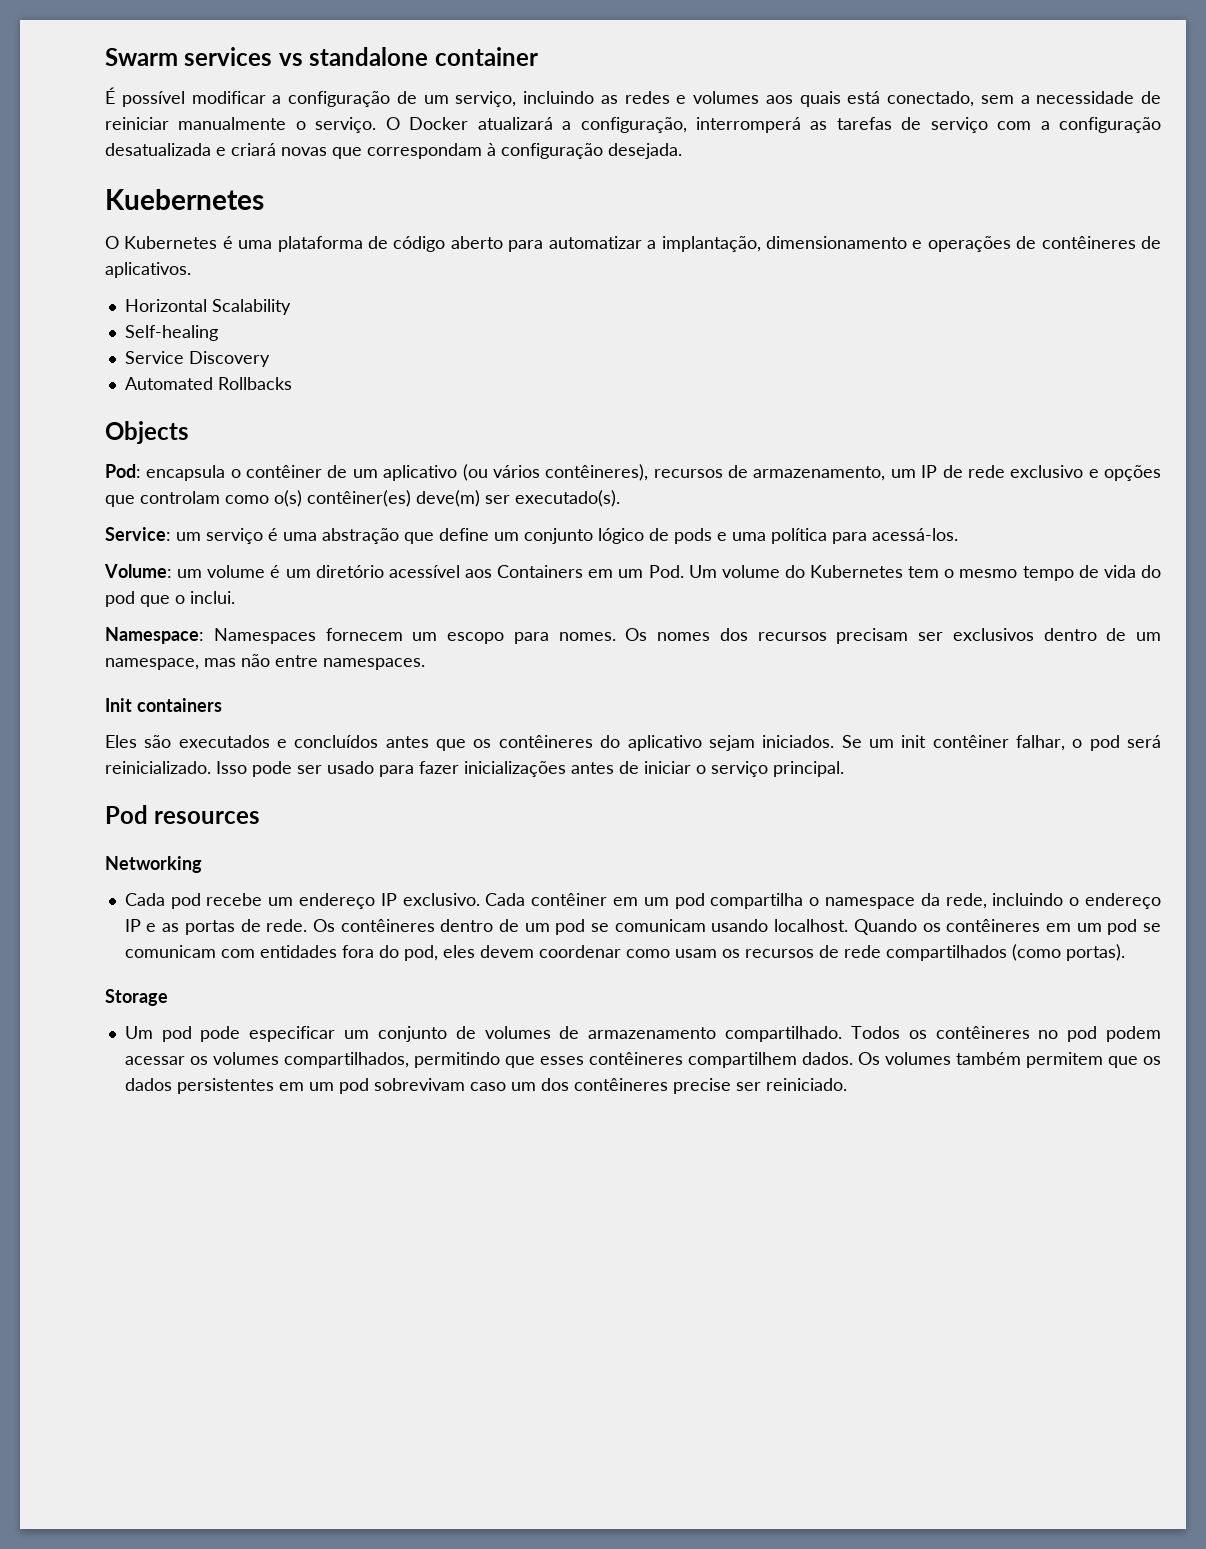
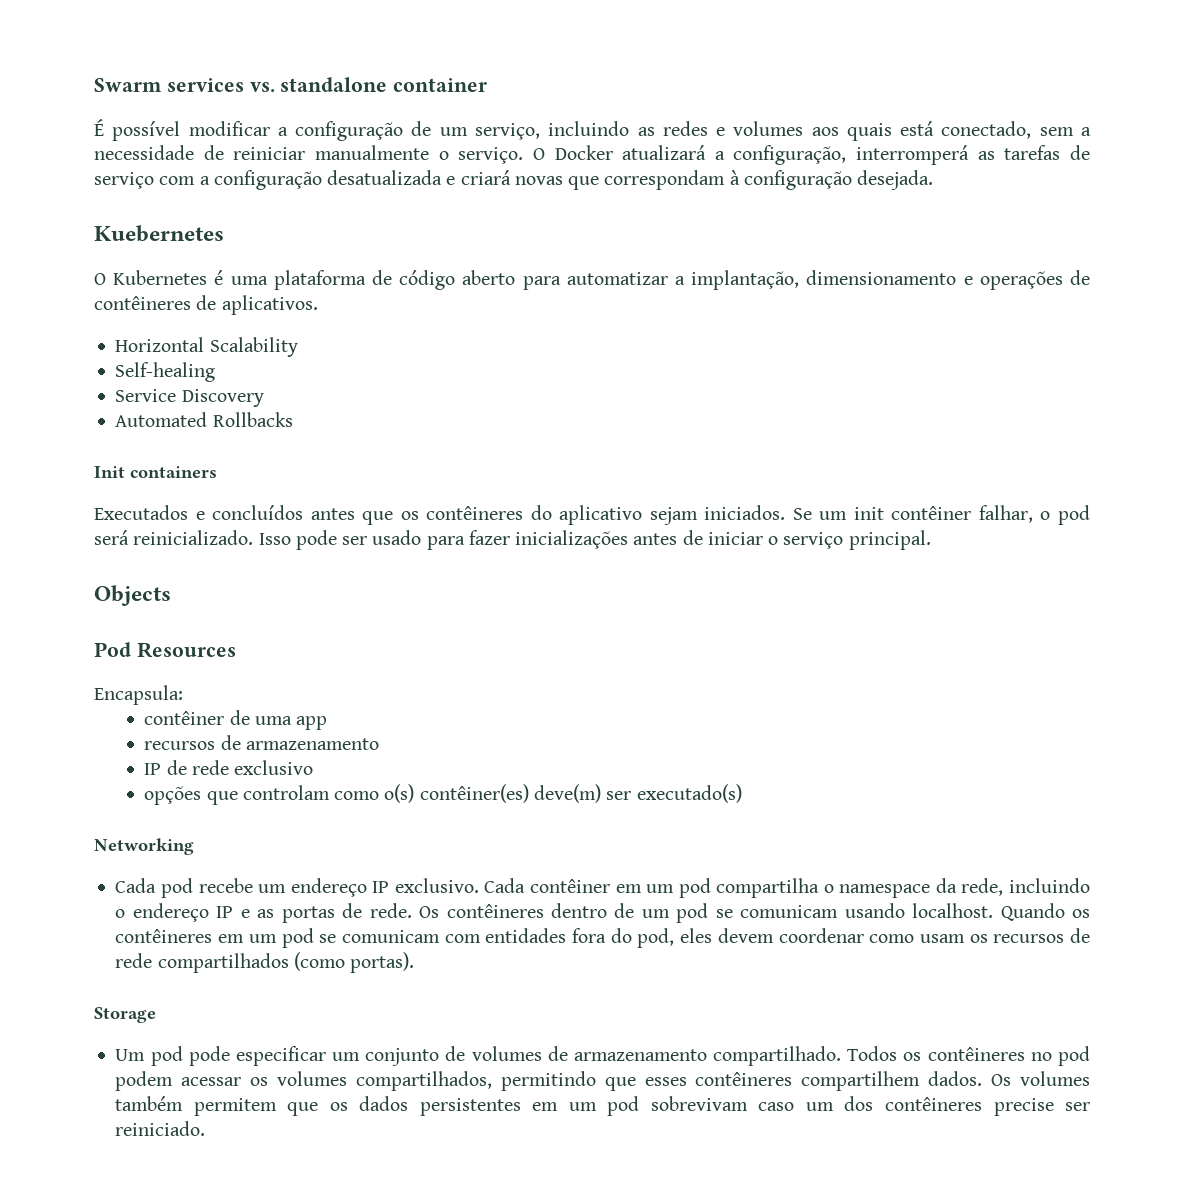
[278,53,303,66] vs -> [249,82,275,92] vs.
[105,421,189,444] [105,464,1161,481] [105,490,620,507] [105,527,958,544] [104,564,1161,581] [105,591,235,607] [105,627,1161,644] [105,654,425,670] // Objects // Pod: encapsula o contêiner de um aplicativo (ou vários contêineres), recursos de armazenamento, um IP de rede exclusivo e opções que controlam como o(s) contêiner(es) deve(m) ser executado(s). // Service: um serviço é uma abstração que define um conjunto lógico de pods e uma política para acessá-los. // Volume: um volume é um diretório acessível aos Containers em um Pod. Um volume do Kubernetes tem o mesmo tempo de vida do pod que o inclui. // Namespace: Namespaces fornecem um escopo para nomes. Os nomes dos recursos precisam ser exclusivos dentro de um namespace, mas não entre namespaces. -> (293, 419) none
[105,735,270,748] Eles são executados -> [94,505,188,520] Executados
(844, 769) none -> [94,585,171,606] // Objects
[154,811,261,824] resources -> [136,642,236,658] [94,685,183,705] [144,710,328,730] [144,735,379,750] [144,760,314,775] [144,784,742,805] Resources // Encapsula: // contêiner de uma app // recursos de armazenamento // IP de rede exclusivo // opções que controlam como o(s) contêiner(es) deve(m) ser executado(s)

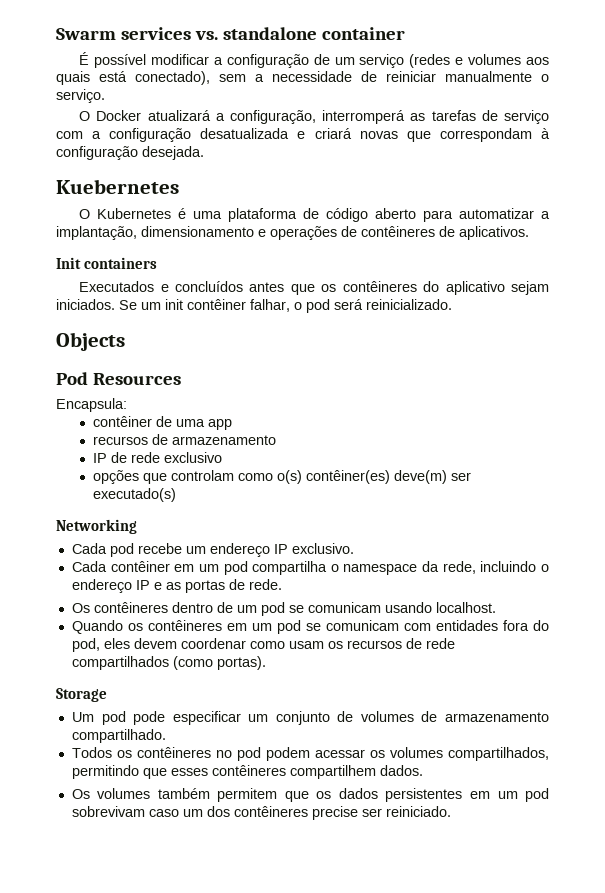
[474,121,708,140] serviço, incluindo as redes -> [359,54,451,68] serviço (redes
[941,121,1032,139] conectado, -> [135,71,210,85] conectado),
(524, 155) none -> (105, 96) //
[115,337,298,357] [115,362,216,382] [115,389,264,407] [115,412,293,427] // Horizontal Scalability // Self-healing // Service Discovery // Automated Rollbacks -> (529, 233) none
[258,530,931,550] Isso pode ser usado para fazer inicializações antes de iniciar o serviço principal. -> (452, 304) none
(479, 885) none -> (354, 548) //
(412, 910) none -> (282, 584) //
(994, 910) none -> (496, 607) //
(842, 1056) none -> (166, 736) //
(983, 1078) none -> (423, 770) //

